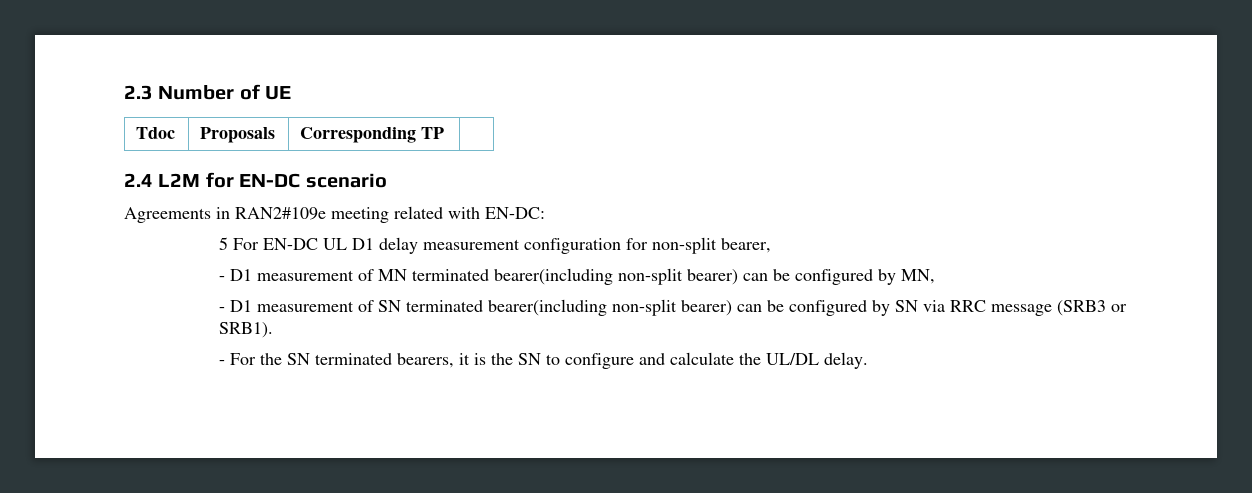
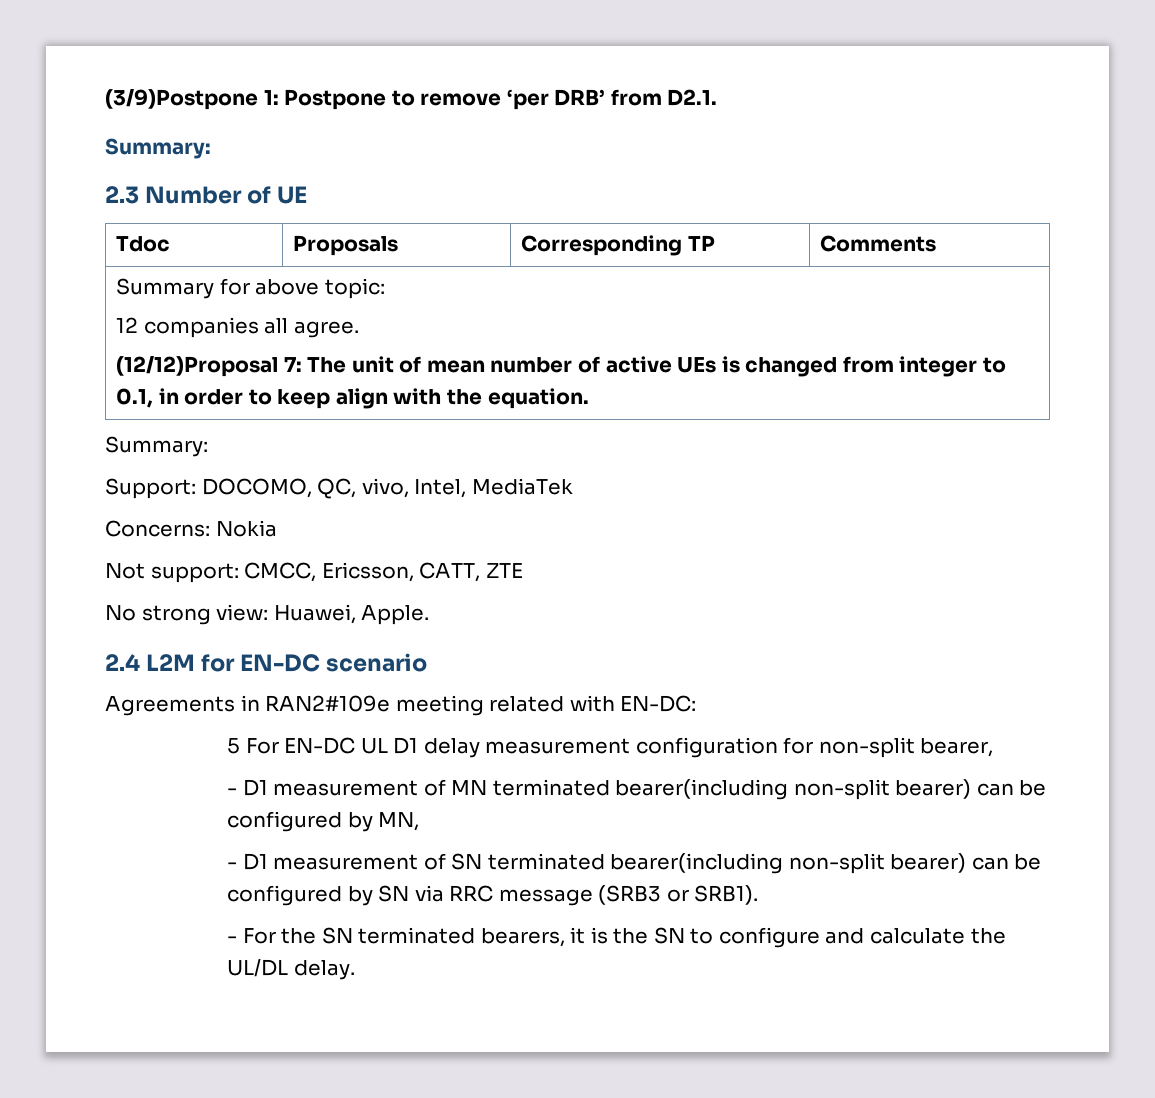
(124, 92) none -> [105,89,718,110] [105,138,211,159] (3/9)Postpone 1: Postpone to remove ‘per DRB’ from D2.1. // Summary: //
(445, 133) none -> [820,235,937,252] [116,278,385,299] [116,317,359,338] [116,356,1006,377] [116,388,589,409] [105,436,208,457] [105,478,573,499] [105,520,277,537] [105,562,523,583] [105,604,430,625] Comments // Summary for above topic: // 12 companies all agree. // (12/12)Proposal 7: The unit of mean number of active UEs is changed from integer to 0.1, in order to keep align with the equation. // Summary: // Support: DOCOMO, QC, vivo, Intel, MediaTek // Concerns: Nokia // Not support: CMCC, Ericsson, CATT, ZTE // No strong view: Huawei, Apple.

